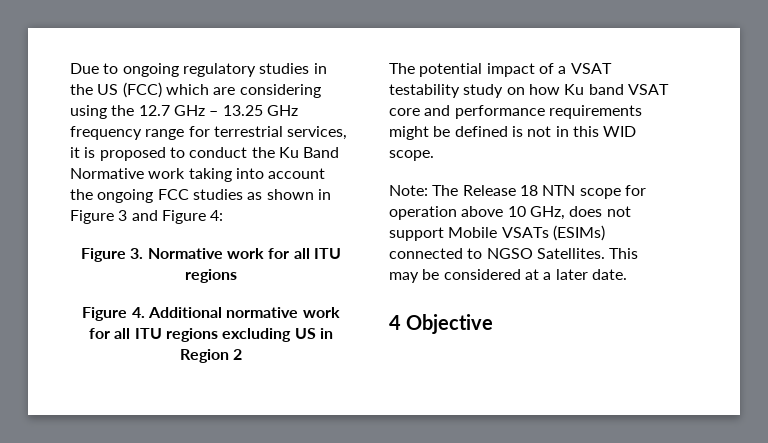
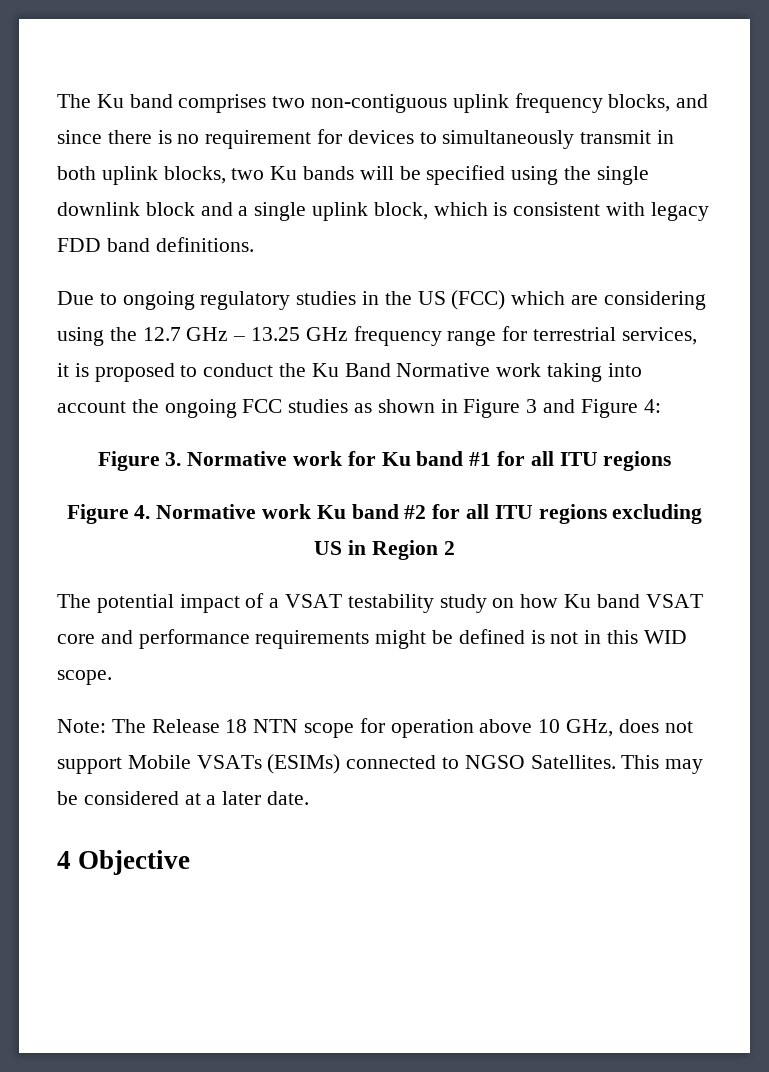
(70, 68) none -> [57,93,709,113] [57,129,675,149] [57,165,649,185] [57,202,709,221] [57,237,254,252] The Ku band comprises two non-contiguous uplink frequency blocks, and since there is no requirement for devices to simultaneously transmit in both uplink blocks, two Ku bands will be specified using the single downlink block and a single uplink block, which is consistent with legacy FDD band definitions. //
(290, 253) none -> [381,451,526,466] Ku band #1 for
[148,307,340,318] Additional normative work -> [156,504,427,519] Normative work Ku band #2

